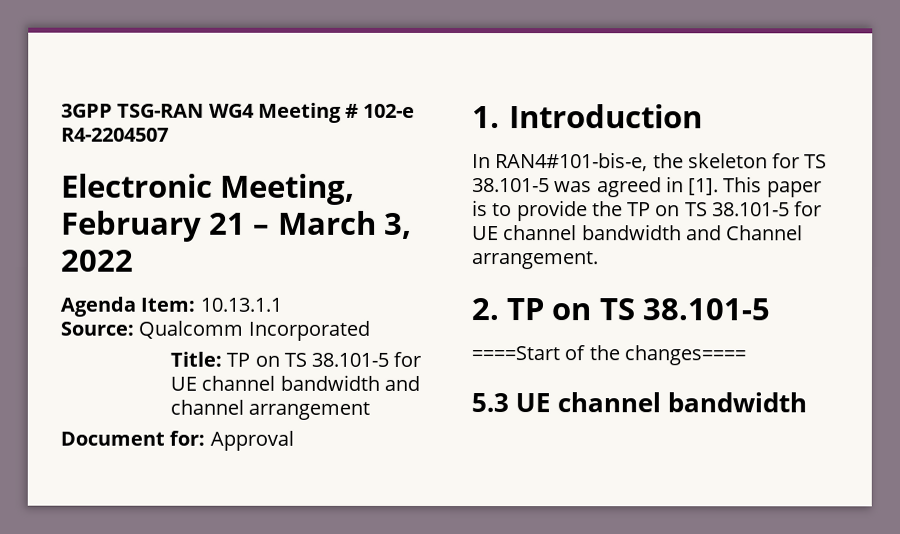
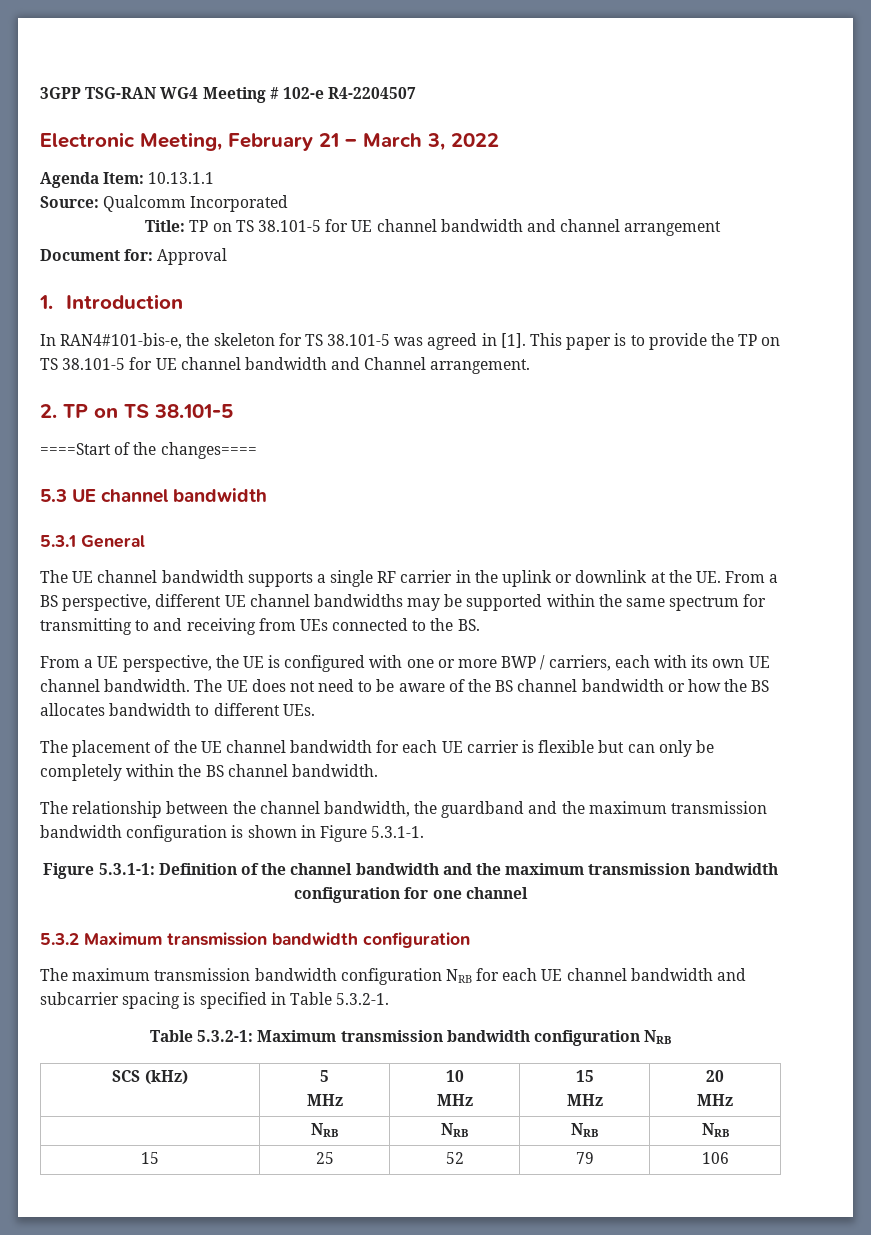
(808, 402) none -> [40,535,145,548] [40,570,779,587] [40,594,767,611] [40,618,480,635] [40,655,770,672] [40,679,770,692] [40,703,315,716] [40,740,714,757] [40,764,378,781] [40,801,768,818] [40,825,425,842] [43,863,778,879] [294,887,528,903] [40,932,470,948] [40,968,747,985] [40,992,390,1009] [149,1030,672,1046] [112,1070,188,1085] [320,1070,329,1082] [306,1094,343,1106] [445,1070,464,1082] [436,1094,473,1106] [575,1070,594,1082] [566,1094,603,1106] [706,1070,724,1082] [697,1094,733,1106] [311,1123,338,1137] [441,1123,468,1137] [571,1123,598,1137] [701,1123,729,1137] [141,1152,159,1164] [315,1152,334,1164] [445,1152,464,1164] [575,1152,594,1164] [701,1152,729,1164] // 5.3.1 General // The UE channel bandwidth supports a single RF carrier in the uplink or downlink at the UE. From a BS perspective, different UE channel bandwidths may be supported within the same spectrum for transmitting to and receiving from UEs connected to the BS. // From a UE perspective, the UE is configured with one or more BWP / carriers, each with its own UE channel bandwidth. The UE does not need to be aware of the BS channel bandwidth or how the BS allocates bandwidth to different UEs. // The placement of the UE channel bandwidth for each UE carrier is flexible but can only be completely within the BS channel bandwidth. // The relationship between the channel bandwidth, the guardband and the maximum transmission bandwidth configuration is shown in Figure 5.3.1-1. // Figure 5.3.1-1: Definition of the channel bandwidth and the maximum transmission bandwidth configuration for one channel // 5.3.2 Maximum transmission bandwidth configuration // The maximum transmission bandwidth configuration NRB for each UE channel bandwidth and subcarrier spacing is specified in Table 5.3.2-1. // Table 5.3.2-1: Maximum transmission bandwidth configuration NRB // SCS (kHz) | 5 // MHz | 10 // MHz | 15 // MHz | 20 // MHz // | NRB | NRB | NRB | NRB // 15 | 25 | 52 | 79 | 106

